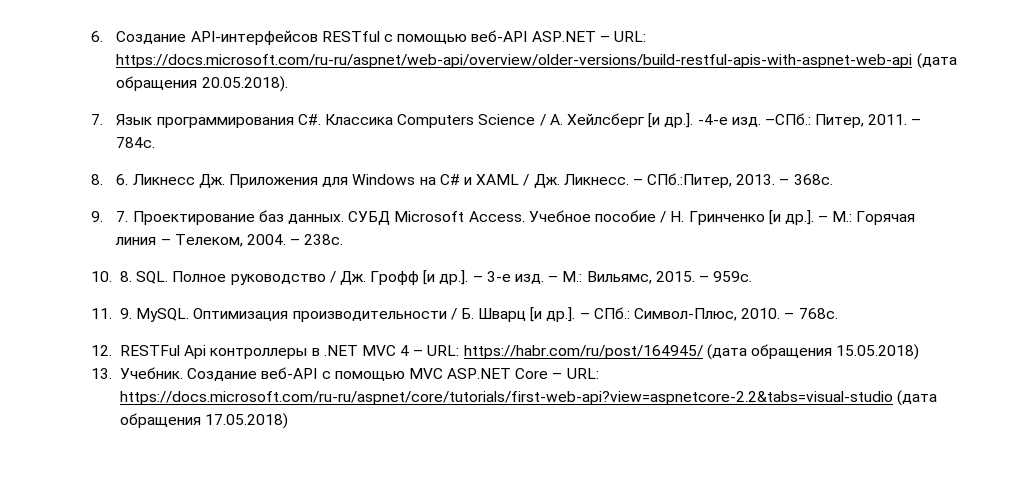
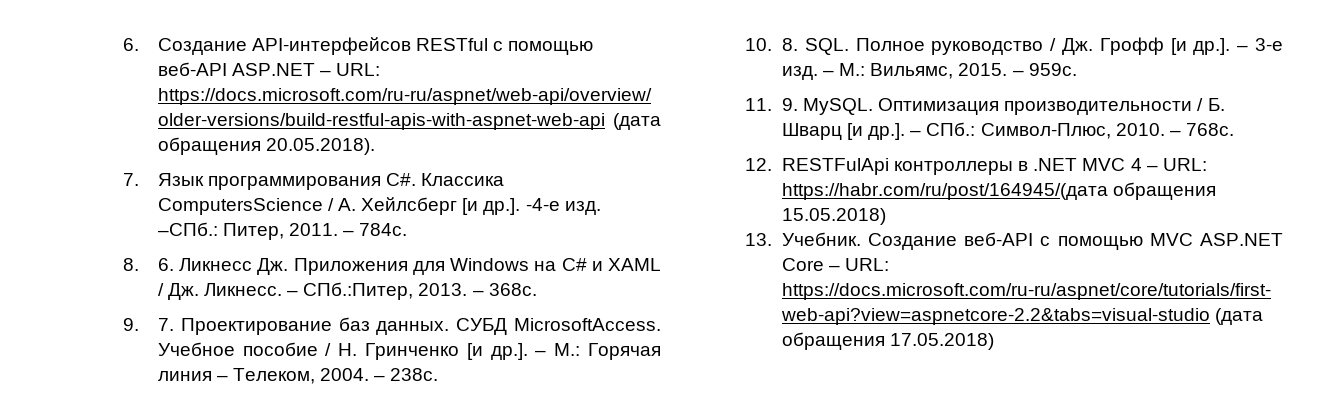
[397,114,536,128] Computers Science -> [157,198,323,215] ComputersScience
[394,211,525,222] Microsoft Access. -> [514,318,661,331] MicrosoftAccess.
[119,345,207,359] RESTFul Api -> [781,158,889,175] RESTFulApi
[463,344,747,360] https://habr.com/ru/post/164945/ (дата -> [781,183,1108,200] https://habr.com/ru/post/164945/(дата

